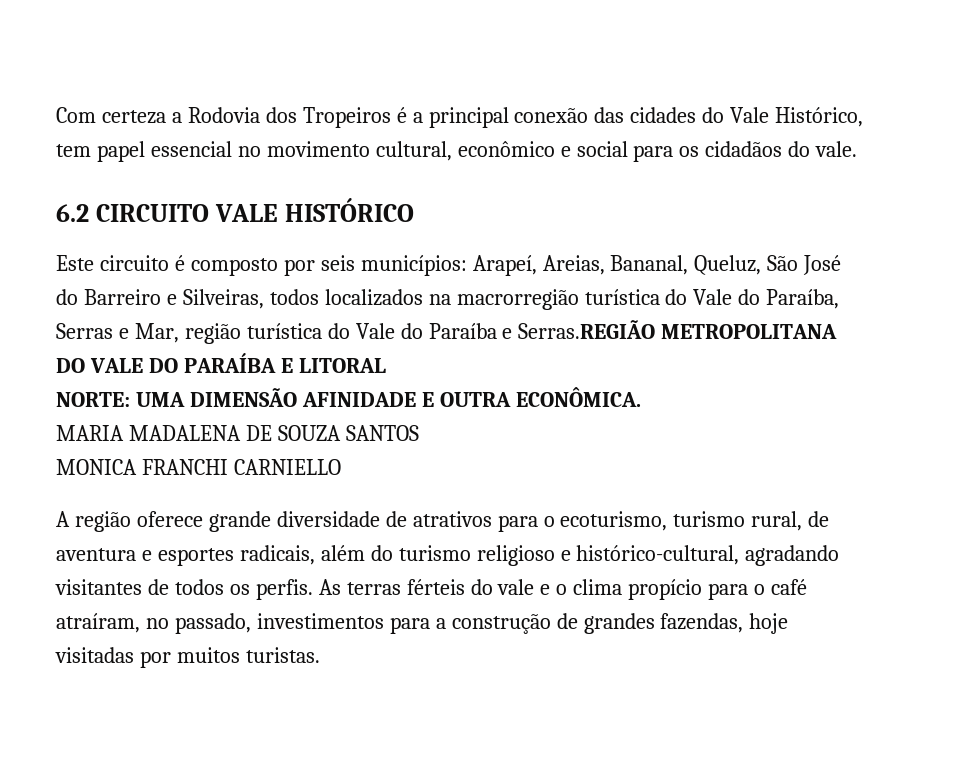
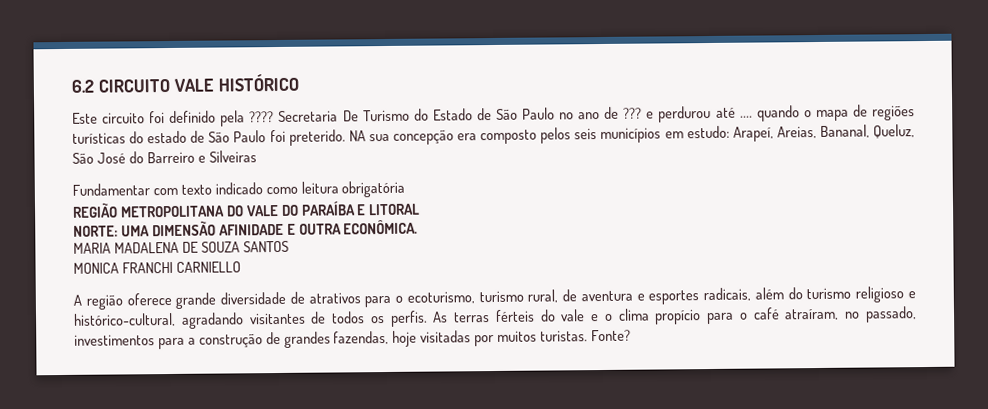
[56,107,864,128] [56,141,858,162] Com certeza a Rodovia dos Tropeiros é a principal conexão das cidades do Vale Histórico, tem papel essencial no movimento cultural, econômico e social para os cidadãos do vale. // -> (71, 86) none
[174,255,467,276] é composto por seis municípios: -> [149,104,916,127] [72,125,730,146] foi definido pela ???? Secretaria De Turismo do Estado de São Paulo no ano de ??? e perdurou até .... quando o mapa de regiões turísticas do estado de São Paulo foi preterido. NA sua concepção era composto pelos seis municípios em estudo:
[182,289,840,310] [56,320,656,344] Silveiras, todos localizados na macrorregião turística do Vale do Paraíba, Serras e Mar, região turística do Vale do Paraíba e Serras.REGIÃO -> [208,150,257,163] [72,180,406,198] [72,202,118,218] Silveiras // Fundamentar com texto indicado como leitura obrigatória // REGIÃO
(320, 655) none -> [590,329,631,342] Fonte?

